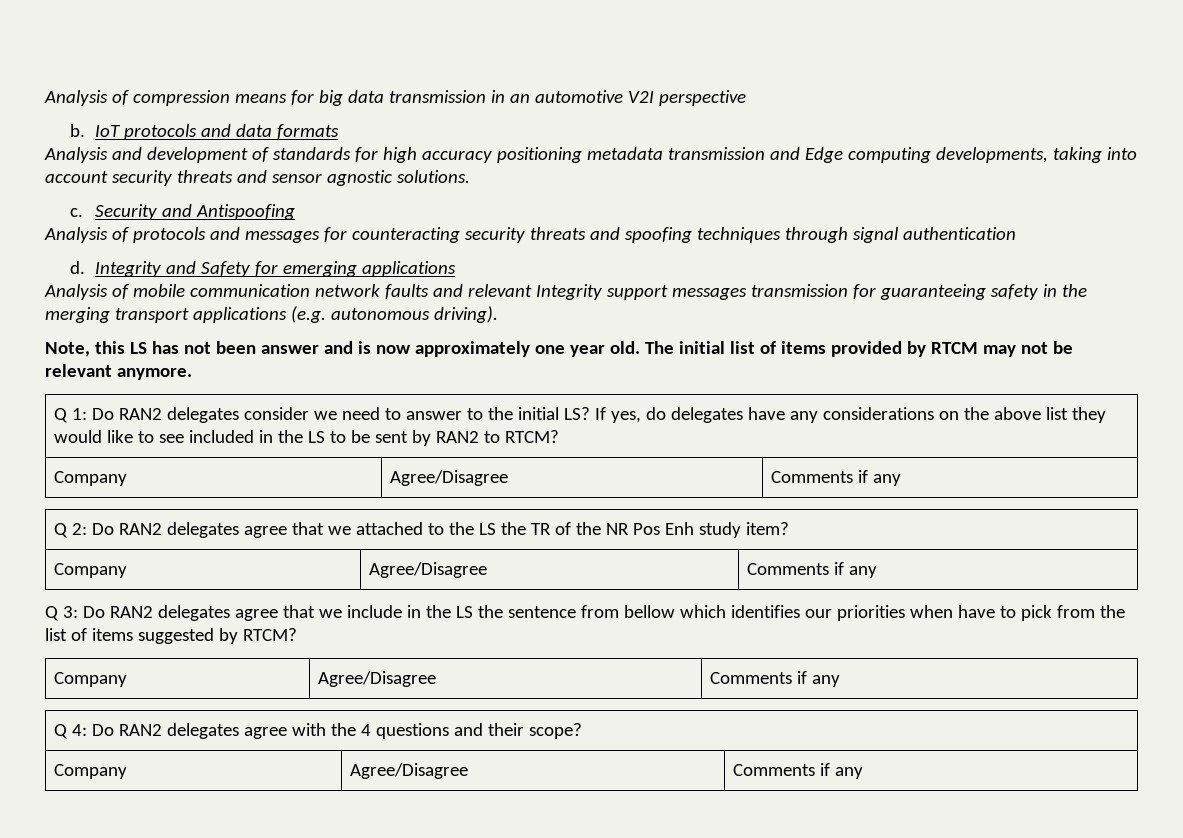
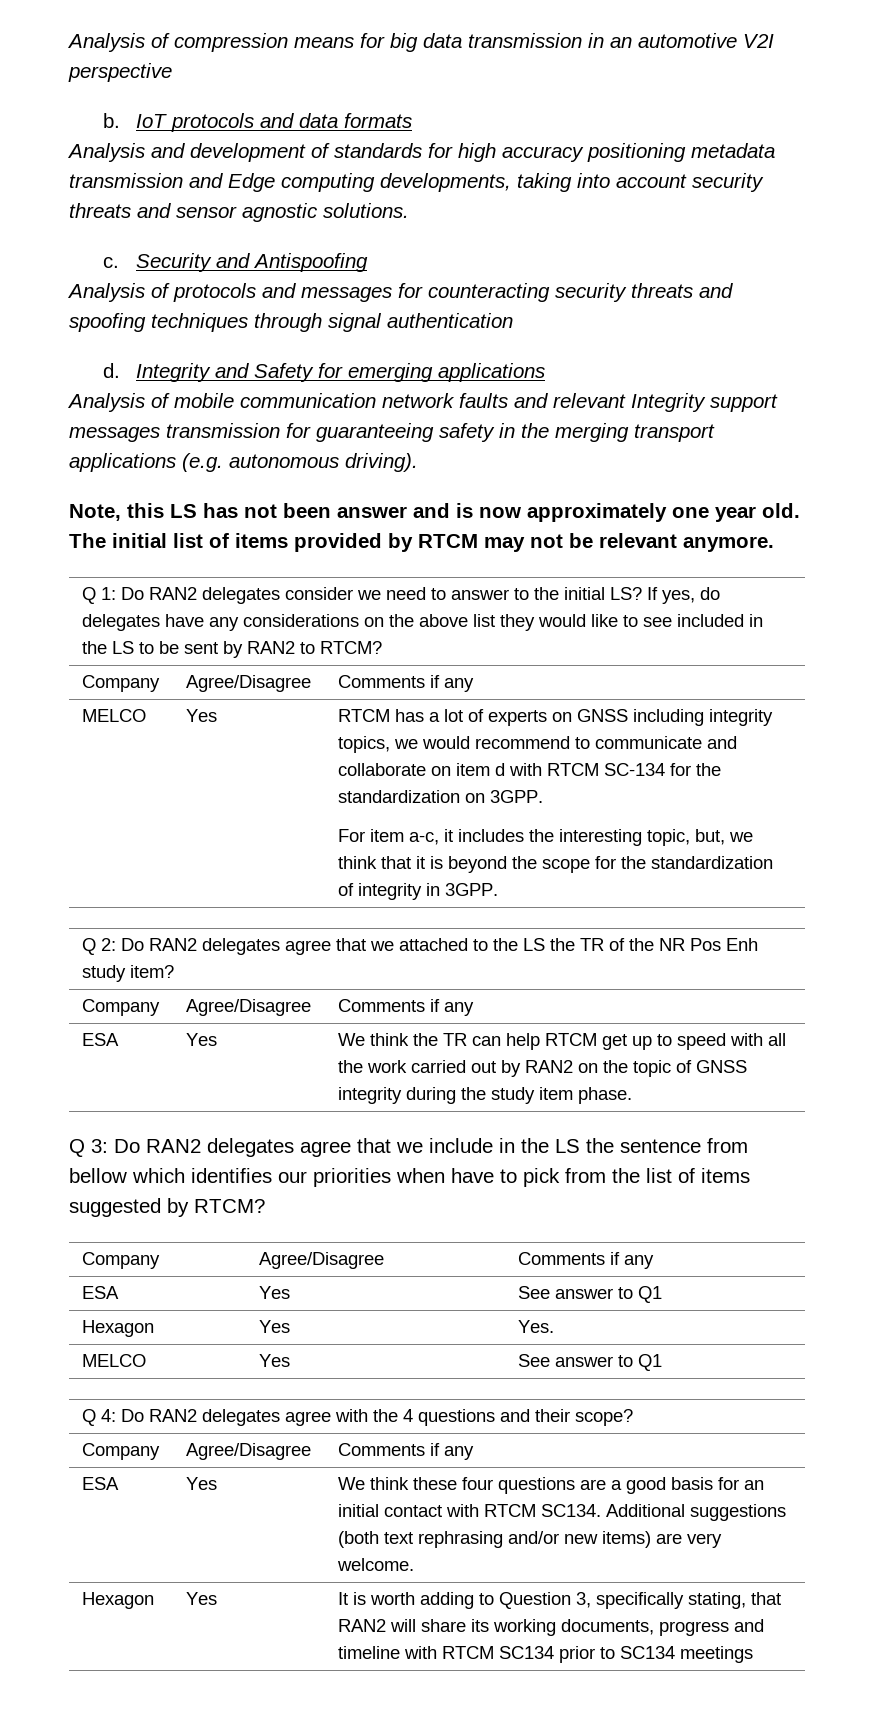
(902, 480) none -> [82,709,147,722] [186,709,218,722] [338,709,774,726] [338,736,738,753] [338,763,722,776] [338,790,544,803] [338,829,754,846] [338,856,774,873] [338,883,499,900] // MELCO | Yes | RTCM has a lot of experts on GNSS including integrity topics, we would recommend to communicate and collaborate on item d with RTCM SC-134 for the standardization on 3GPP. // For item a-c, it includes the interesting topic, but, we think that it is beyond the scope for the standardization of integrity in 3GPP.
(878, 572) none -> [82,1033,120,1046] [186,1033,218,1046] [338,1033,787,1050] [338,1060,748,1077] [338,1087,633,1104] // ESA | Yes | We think the TR can help RTCM get up to speed with all the work carried out by RAN2 on the topic of GNSS integrity during the study item phase.
(841, 681) none -> [82,1286,120,1299] [259,1286,291,1299] [518,1286,663,1303] [82,1320,155,1337] [259,1320,291,1333] [518,1320,555,1333] [82,1354,147,1367] [259,1354,291,1367] [518,1354,663,1371] // ESA | Yes | See answer to Q1 // Hexagon | Yes | Yes. // MELCO | Yes | See answer to Q1
(864, 773) none -> [82,1477,120,1490] [186,1477,218,1490] [338,1477,765,1494] [338,1504,787,1521] [338,1531,723,1548] [337,1558,415,1571] [82,1592,155,1609] [186,1592,218,1605] [338,1592,782,1609] [338,1619,765,1636] [338,1646,754,1663] // ESA | Yes | We think these four questions are a good basis for an initial contact with RTCM SC134. Additional suggestions (both text rephrasing and/or new items) are very welcome. // Hexagon | Yes | It is worth adding to Question 3, specifically stating, that RAN2 will share its working documents, progress and timeline with RTCM SC134 prior to SC134 meetings

